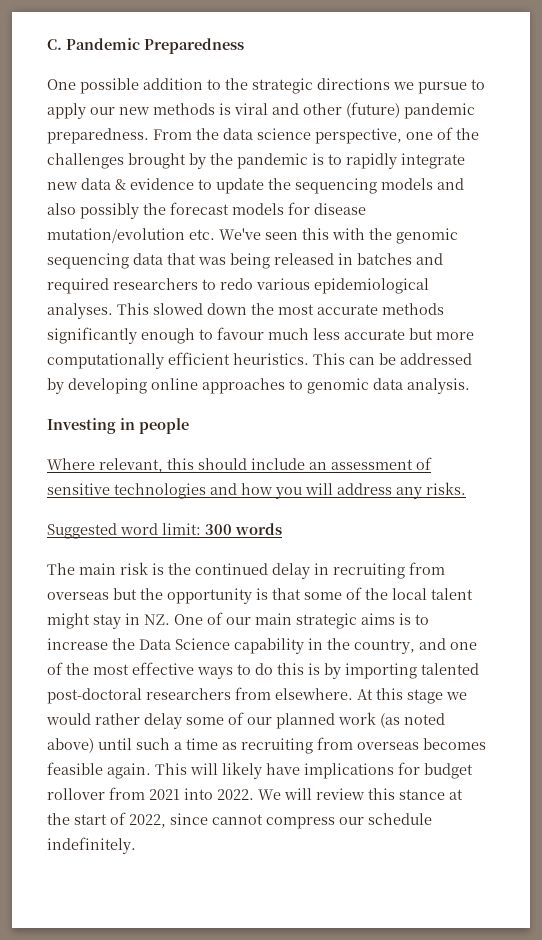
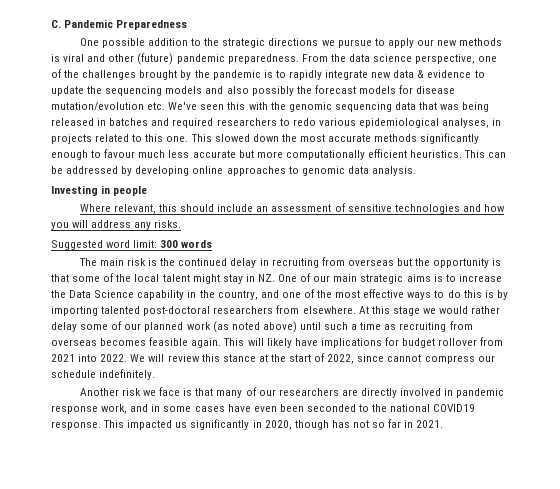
[47,303,113,319] analyses. -> [442,118,502,128] [51,134,189,144] analyses, in projects related to this one.
(136, 845) none -> [79,387,505,398] [51,404,476,414] [51,419,444,430] // Another risk we face is that many of our researchers are directly involved in pandemic response work, and in some cases have even been seconded to the national COVID19 response. This impacted us significantly in 2020, though has not so far in 2021.

